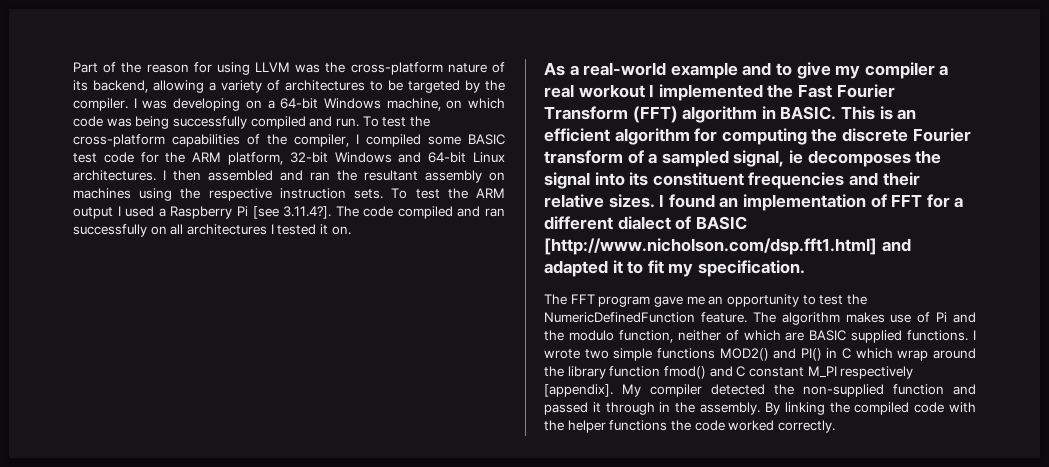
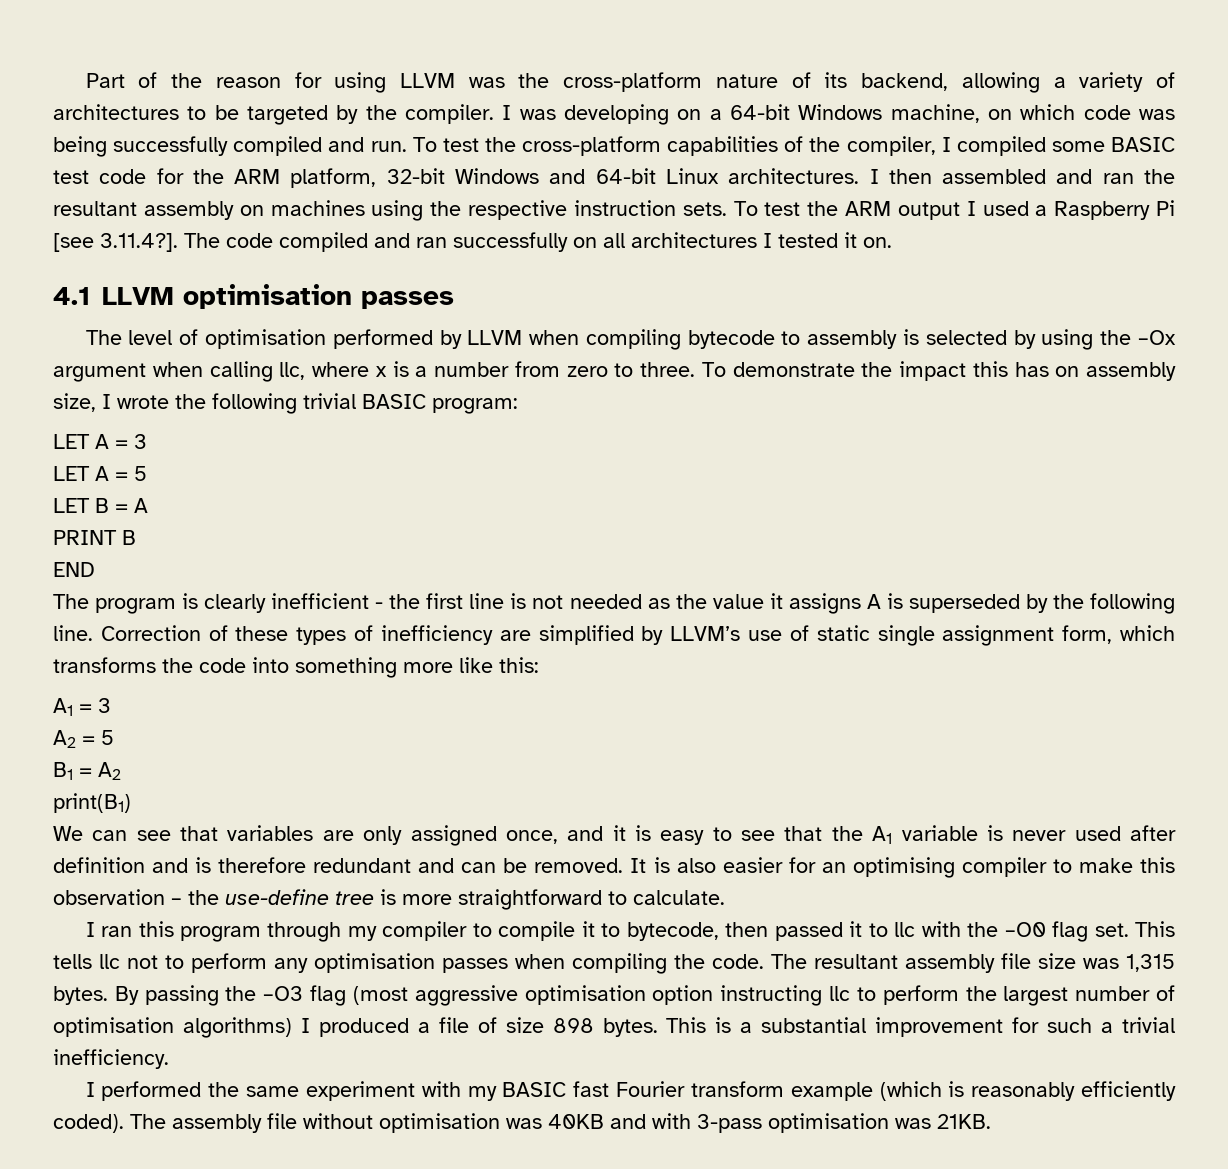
[544,62,949,79] [544,84,895,101] [544,106,917,123] [544,128,971,145] [544,150,942,167] [544,172,920,189] [544,194,964,211] [544,216,747,230] [544,238,911,255] [544,260,805,277] [544,294,867,307] [544,312,976,325] [544,330,976,343] [544,348,976,361] [544,366,914,379] [544,384,976,397] [544,402,976,415] [544,420,835,433] As a real-world example and to give my compiler a real workout I implemented the Fast Fourier Transform (FFT) algorithm in BASIC. This is an efficient algorithm for computing the discrete Fourier transform of a sampled signal, ie decomposes the signal into its constituent frequencies and their relative sizes. I found an implementation of FFT for a different dialect of BASIC [http://www.nicholson.com/dsp.fft1.html] and adapted it to fit my specification. // The FFT program gave me an opportunity to test the NumericDefinedFunction feature. The algorithm makes use of Pi and the modulo function, neither of which are BASIC supplied functions. I wrote two simple functions MOD2() and PI() in C which wrap around the library function fmod() and C constant M_PI respectively [appendix]. My compiler detected the non-supplied function and passed it through in the assembly. By linking the compiled code with the helper functions the code worked correctly. -> [53,284,454,309] [85,329,1177,350] [53,361,1176,382] [53,393,518,414] [53,434,147,449] [53,466,147,481] [53,498,148,513] [53,530,136,545] [53,562,95,577] [53,593,1175,614] [53,625,1176,646] [53,657,539,678] [53,698,111,716] [53,730,114,748] [53,762,121,780] [53,793,131,813] [53,825,1176,846] [53,857,1175,878] [53,889,725,910] [85,921,1176,942] [53,953,1175,974] [53,985,1176,1006] [53,1017,1175,1038] [53,1049,169,1069] [85,1081,1177,1101] [53,1113,991,1133] 4.1 LLVM optimisation passes // The level of optimisation performed by LLVM when compiling bytecode to assembly is selected by using the –Ox argument when calling llc, where x is a number from zero to three. To demonstrate the impact this has on assembly size, I wrote the following trivial BASIC program: // LET A = 3 // LET A = 5 // LET B = A // PRINT B // END // The program is clearly inefficient - the first line is not needed as the value it assigns A is superseded by the following line. Correction of these types of inefficiency are simplified by LLVM’s use of static single assignment form, which transforms the code into something more like this: // A1 = 3 // A2 = 5 // B1 = A2 // print(B1) // We can see that variables are only assigned once, and it is easy to see that the A1 variable is never used after definition and is therefore redundant and can be removed. It is also easier for an optimising compiler to make this observation – the use-define tree is more straightforward to calculate. // I ran this program through my compiler to compile it to bytecode, then passed it to llc with the –O0 flag set. This tells llc not to perform any optimisation passes when compiling the code. The resultant assembly file size was 1,315 bytes. By passing the –O3 flag (most aggressive optimisation option instructing llc to perform the largest number of optimisation algorithms) I produced a file of size 898 bytes. This is a substantial improvement for such a trivial inefficiency. // I performed the same experiment with my BASIC fast Fourier transform example (which is reasonably efficiently coded). The assembly file without optimisation was 40KB and with 3-pass optimisation was 21KB.

